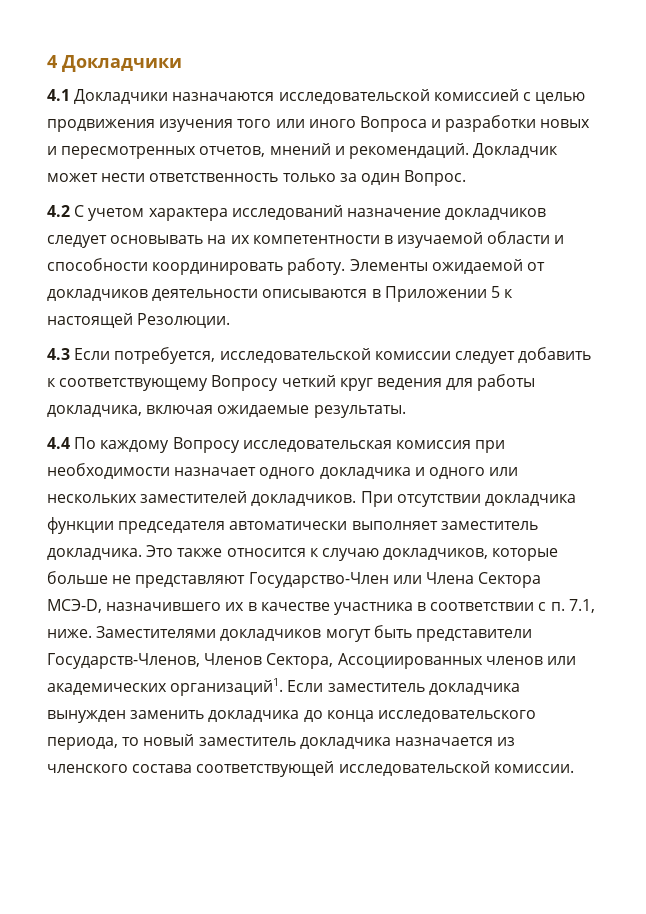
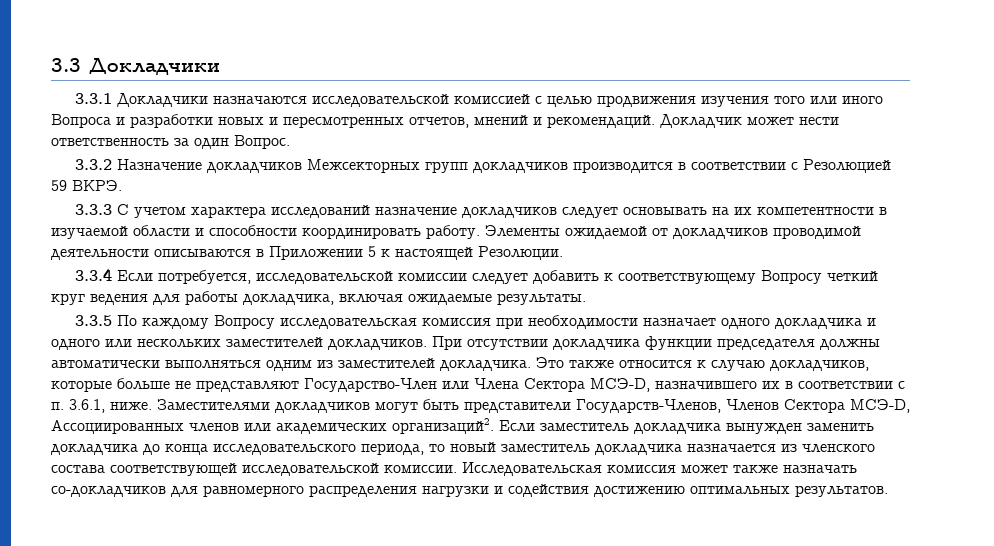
[47,55,57,68] 4 -> [51,58,81,72] 3.3
[47,89,70,101] 4.1 -> [75,93,113,104] 3.3.1
[282,173,336,182] только -> (169, 142) none
[47,205,70,217] 4.2 -> [75,159,892,173] [51,180,122,191] [75,204,113,215] 3.3.2 Назначение докладчиков Межсекторных групп докладчиков производится в соответствии с Резолюцией 59 ВКРЭ. // 3.3.3
(148, 295) none -> [773,226,861,239] проводимой
[47,348,70,360] 4.3 -> [75,268,113,281] 3.3.4
[47,437,70,449] 4.4 -> [75,315,113,326] 3.3.5
[229,521,538,530] автоматически выполняет заместитель -> [820,339,880,350] [51,358,435,371] должны автоматически выполняться одним из заместителей
[260,602,427,615] качестве участника в -> (793, 385) none
[568,599,595,613] 7.1, -> [69,399,105,413] 3.6.1,
[266,653,334,669] Сектора, -> [784,399,910,413] Сектора МСЭ-D,
[170,678,284,696] организаций1. -> [392,418,494,434] организаций2.
(574, 768) none -> [462,462,857,476] [51,484,888,497] Исследовательская комиссия может также назначать со-докладчиков для равномерного распределения нагрузки и содействия достижению оптимальных результатов.

